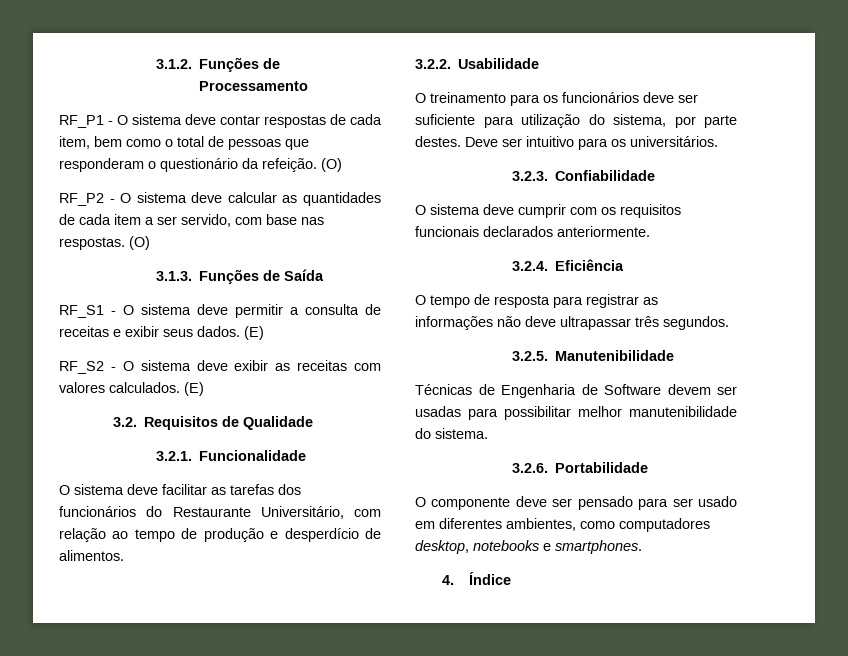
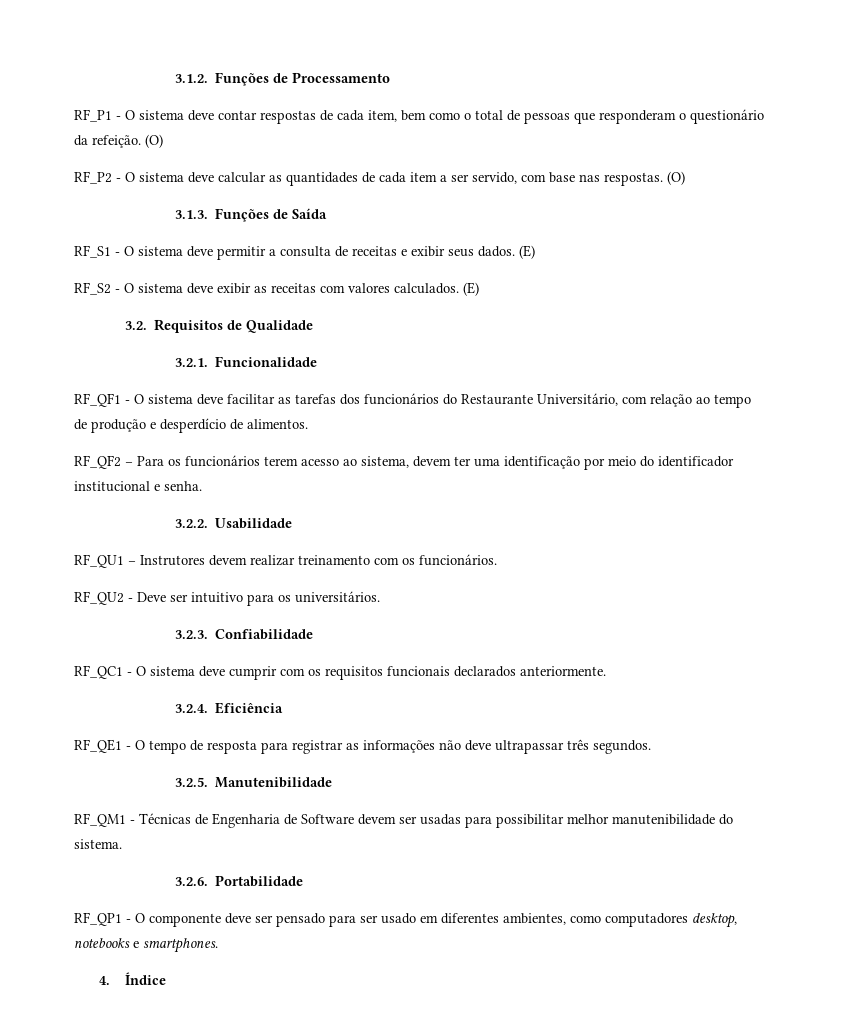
(306, 455) none -> [74,393,130,407] RF_QF1 -
[415,58,540,69] [415,92,698,106] [415,114,737,128] [415,136,461,147] 3.2.2. Usabilidade // O treinamento para os funcionários deve ser suficiente para utilização do sistema, por parte destes. -> [74,455,734,470] [74,481,202,492] [175,518,293,529] [74,554,497,568] [74,591,133,605] RF_QF2 – Para os funcionários terem acesso ao sistema, devem ter uma identificação por meio do identificador institucional e senha. // 3.2.2. Usabilidade // RF_QU1 – Instrutores devem realizar treinamento com os funcionários. // RF_QU2 -
(655, 175) none -> [74,665,132,679] RF_QC1 -
(624, 265) none -> [74,739,131,753] RF_QE1 -
(674, 355) none -> [74,813,135,827] RF_QM1 -
(648, 467) none -> [74,912,131,926] RF_QP1 -

